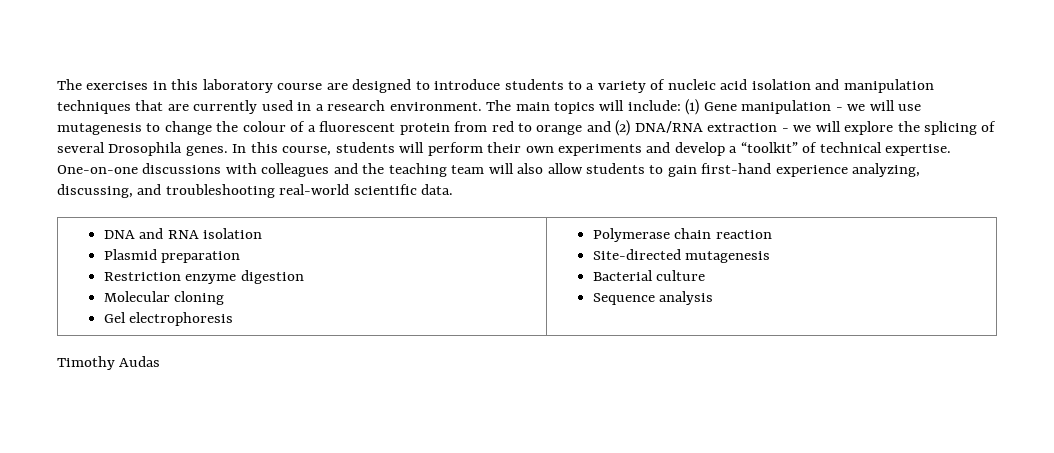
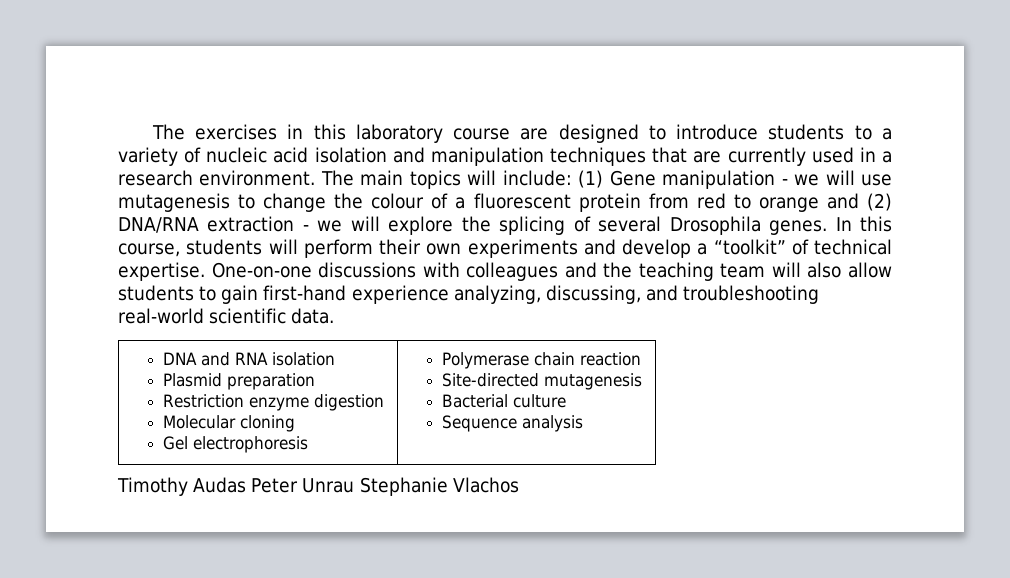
(161, 361) none -> [251,477,519,496] Peter Unrau Stephanie Vlachos

